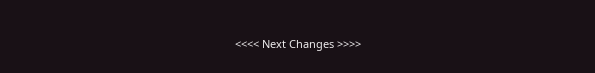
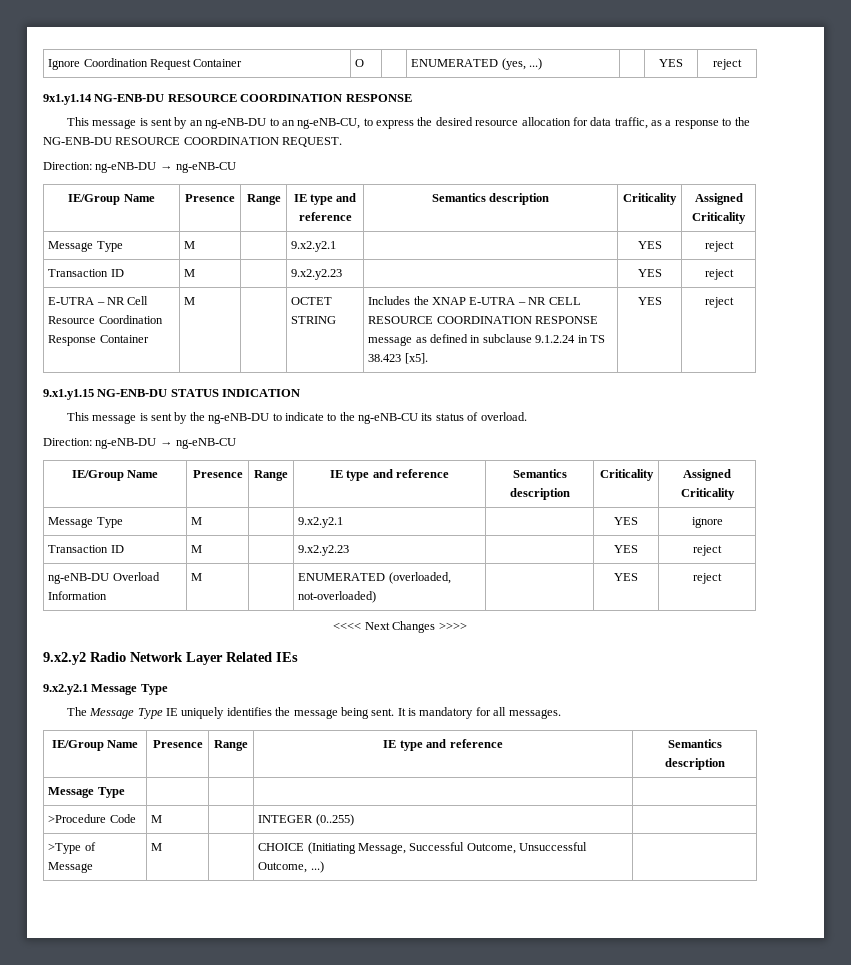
[234,40,361,51] <<<< Next Changes >>>> -> [48,58,243,70] [355,59,365,67] [411,58,543,70] [659,59,683,67] [713,59,742,70] [43,94,412,105] [66,117,750,129] [43,137,343,147] [43,162,237,173] [68,194,155,205] [185,194,235,202] [246,194,281,205] [293,193,357,205] [298,212,352,221] [431,193,550,205] [623,193,677,205] [694,193,743,205] [692,212,746,224] [48,241,123,252] [184,241,196,249] [291,241,337,252] [637,241,662,249] [704,241,734,252] [48,269,124,277] [184,269,196,277] [291,269,343,280] [637,269,662,277] [704,269,734,280] [48,296,149,305] [48,315,163,324] [48,335,149,346] [184,297,196,305] [291,297,333,305] [291,316,337,324] [368,296,581,305] [368,316,599,324] [368,334,605,346] [368,353,428,364] [637,297,662,305] [704,297,734,308] [43,389,301,400] [66,412,527,424] [43,438,237,449] [71,470,159,481] [192,470,243,478] [254,470,288,481] [329,469,450,481] [512,469,567,478] [509,488,570,500] [599,469,654,481] [683,469,731,481] [680,488,735,500] [48,517,123,528] [191,517,203,525] [298,517,344,528] [614,517,638,525] [691,517,723,528] [48,545,124,553] [191,545,203,553] [298,545,350,556] [614,545,638,553] [693,545,722,556] [48,572,160,584] [48,591,108,600] [191,573,203,581] [298,572,451,584] [298,591,377,603] [614,573,638,581] [693,573,722,584] [333,621,467,633] [43,652,298,665] [43,684,168,695] [66,707,561,719] [51,740,139,751] [152,740,203,748] [214,740,248,751] [383,739,503,751] [667,739,722,748] [664,758,725,770] [48,787,125,798] [48,814,136,823] [151,815,163,823] [258,814,354,826] [48,842,96,854] [48,862,94,873] [151,843,163,851] [258,842,588,854] [258,861,324,873] Ignore Coordination Request Container | O | | ENUMERATED (yes, ...) | | YES | reject // 9x1.y1.14 NG-ENB-DU RESOURCE COORDINATION RESPONSE // This message is sent by an ng-eNB-DU to an ng-eNB-CU, to express the desired resource allocation for data traffic, as a response to the NG-ENB-DU RESOURCE COORDINATION REQUEST. // Direction: ng-eNB-DU → ng-eNB-CU // IE/Group Name | Presence | Range | IE type and reference | Semantics description | Criticality | Assigned Criticality // Message Type | M | | 9.x2.y2.1 | | YES | reject // Transaction ID | M | | 9.x2.y2.23 | | YES | reject // E-UTRA – NR Cell Resource Coordination Response Container | M | | OCTET STRING | Includes the XNAP E-UTRA – NR CELL RESOURCE COORDINATION RESPONSE message as defined in subclause 9.1.2.24 in TS 38.423 [x5]. | YES | reject // 9.x1.y1.15 NG-ENB-DU STATUS INDICATION // This message is sent by the ng-eNB-DU to indicate to the ng-eNB-CU its status of overload. // Direction: ng-eNB-DU → ng-eNB-CU // IE/Group Name | Presence | Range | IE type and reference | Semantics description | Criticality | Assigned Criticality // Message Type | M | | 9.x2.y2.1 | | YES | ignore // Transaction ID | M | | 9.x2.y2.23 | | YES | reject // ng-eNB-DU Overload Information | M | | ENUMERATED (overloaded, not-overloaded) | | YES | reject // <<<< Next Changes >>>> // 9.x2.y2 Radio Network Layer Related IEs // 9.x2.y2.1 Message Type // The Message Type IE uniquely identifies the message being sent. It is mandatory for all messages. // IE/Group Name | Presence | Range | IE type and reference | Semantics description // Message Type | | | | // >Procedure Code | M | | INTEGER (0..255) | // >Type of Message | M | | CHOICE (Initiating Message, Successful Outcome, Unsuccessful Outcome, ...) |

